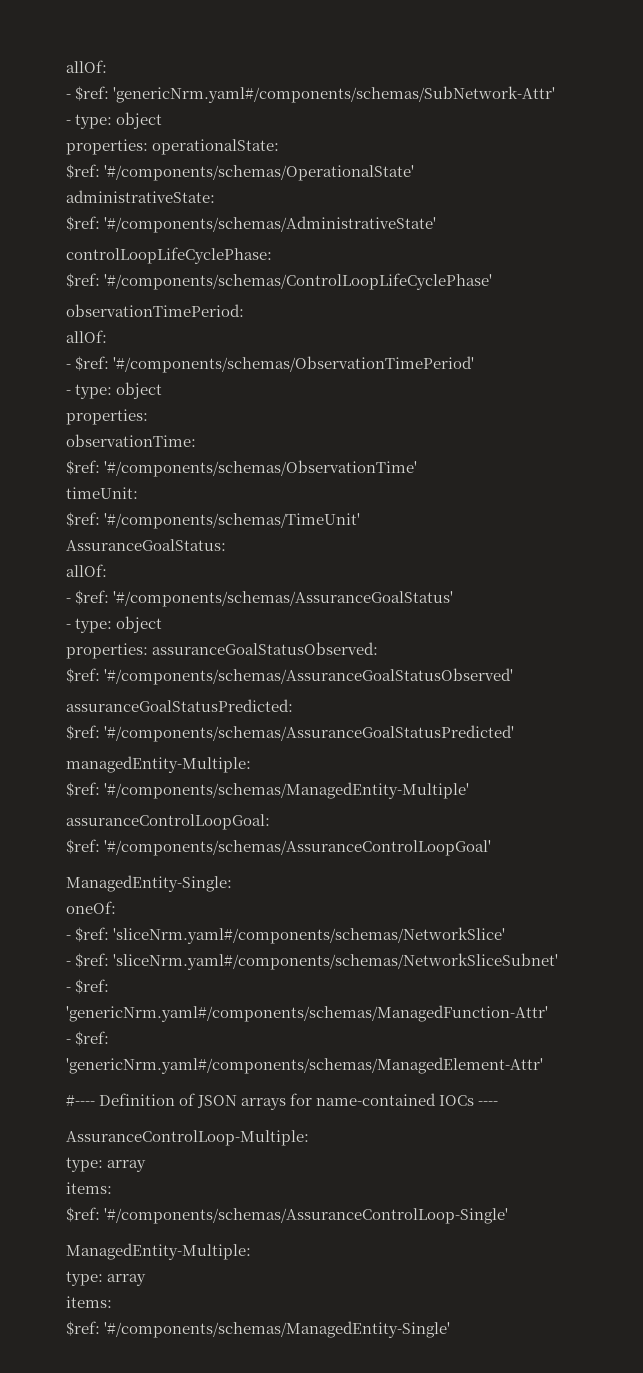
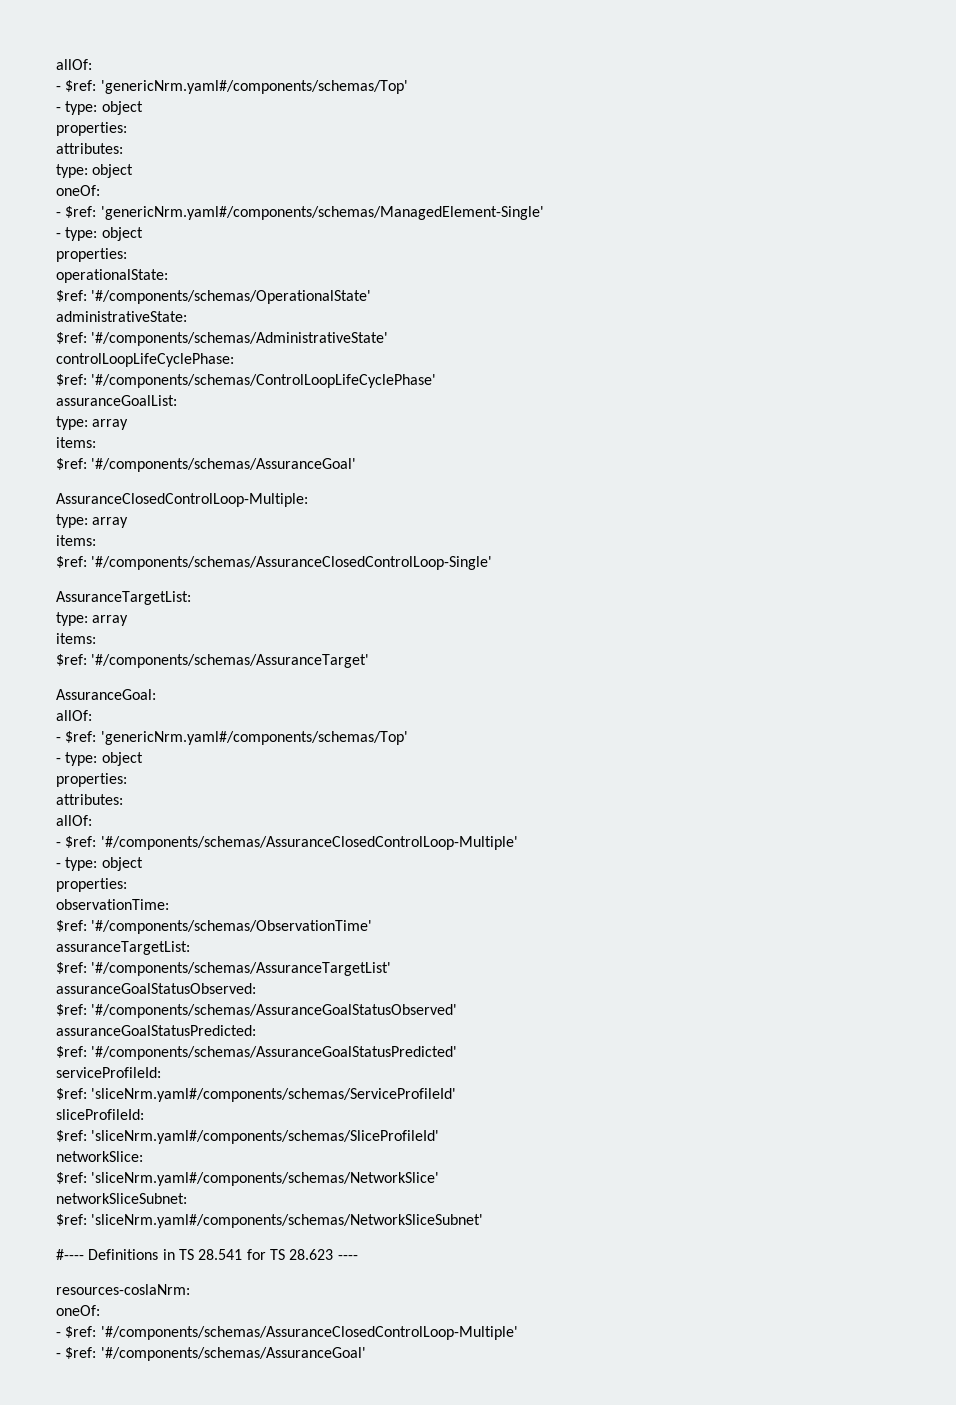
[66,60,107,73] [66,86,556,103] [66,112,163,129] [66,139,148,155] allOf: // - $ref: 'genericNrm.yaml#/components/schemas/SubNetwork-Attr' // - type: object // properties: -> [56,59,92,70] [56,80,408,94] [56,101,143,115] [56,122,127,136] [56,143,123,154] [56,164,134,178] [56,185,100,196] [56,206,544,220] [56,227,143,241] [56,248,127,262] allOf: // - $ref: 'genericNrm.yaml#/components/schemas/Top' // - type: object // properties: // attributes: // type: object // oneOf: // - $ref: 'genericNrm.yaml#/components/schemas/ManagedElement-Single' // - type: object // properties: //
[66,304,244,317] [66,330,107,343] [66,356,475,373] observationTimePeriod: // allOf: // - $ref: '#/components/schemas/ObservationTimePeriod' -> [56,395,177,406] [56,416,129,430] [56,437,96,448] [56,458,357,472] [56,493,308,507] [56,514,129,528] [56,535,96,546] [56,556,493,570] [56,591,191,605] [56,612,129,626] [56,633,96,644] [56,654,370,668] [56,689,156,700] [56,710,92,721] [56,731,408,745] [56,752,143,766] [56,773,127,787] [56,794,123,805] [56,815,92,826] [56,836,518,850] assuranceGoalList: // type: array // items: // $ref: '#/components/schemas/AssuranceGoal' // AssuranceClosedControlLoop-Multiple: // type: array // items: // $ref: '#/components/schemas/AssuranceClosedControlLoop-Single' // AssuranceTargetList: // type: array // items: // $ref: '#/components/schemas/AssuranceTarget' // AssuranceGoal: // allOf: // - $ref: 'genericNrm.yaml#/components/schemas/Top' // - type: object // properties: // attributes: // allOf: // - $ref: '#/components/schemas/AssuranceClosedControlLoop-Multiple'
[66,487,138,499] [66,512,361,529] [66,539,226,551] [66,564,107,577] [66,590,454,607] [66,616,163,633] [66,643,148,659] timeUnit: // $ref: '#/components/schemas/TimeUnit' // AssuranceGoalStatus: // allOf: // - $ref: '#/components/schemas/AssuranceGoalStatus' // - type: object // properties: -> [56,941,190,955] [56,962,392,976] assuranceTargetList: // $ref: '#/components/schemas/AssuranceTargetList' //
[66,756,251,773] [66,782,470,799] [66,814,270,830] [66,839,492,856] [66,875,232,892] [66,901,116,914] [66,927,506,944] [66,953,559,970] [66,979,110,994] [66,1005,548,1022] [66,1031,110,1046] [66,1057,543,1074] [66,1093,499,1110] [66,1130,309,1146] [66,1157,147,1172] [66,1182,112,1194] [66,1207,509,1224] [66,1243,251,1260] [66,1271,147,1286] [66,1296,112,1308] [66,1321,451,1338] managedEntity-Multiple: // $ref: '#/components/schemas/ManagedEntity-Multiple' // assuranceControlLoopGoal: // $ref: '#/components/schemas/AssuranceControlLoopGoal' // ManagedEntity-Single: // oneOf: // - $ref: 'sliceNrm.yaml#/components/schemas/NetworkSlice' // - $ref: 'sliceNrm.yaml#/components/schemas/NetworkSliceSubnet' // - $ref: 'genericNrm.yaml#/components/schemas/ManagedFunction-Attr' // - $ref: 'genericNrm.yaml#/components/schemas/ManagedElement-Attr' // #---- Definition of JSON arrays for name-contained IOCs ---- // AssuranceControlLoop-Multiple: // type: array // items: // $ref: '#/components/schemas/AssuranceControlLoop-Single' // ManagedEntity-Multiple: // type: array // items: // $ref: '#/components/schemas/ManagedEntity-Single' -> [56,1067,161,1078] [56,1088,457,1102] [56,1109,144,1120] [56,1130,440,1144] [56,1151,143,1162] [56,1172,440,1186] [56,1193,187,1204] [56,1214,484,1228] [56,1249,358,1260] [56,1284,190,1295] [56,1305,100,1316] [56,1326,518,1340] [56,1347,366,1361] serviceProfileId: // $ref: 'sliceNrm.yaml#/components/schemas/ServiceProfileId' // sliceProfileId: // $ref: 'sliceNrm.yaml#/components/schemas/SliceProfileId' // networkSlice: // $ref: 'sliceNrm.yaml#/components/schemas/NetworkSlice' // networkSliceSubnet: // $ref: 'sliceNrm.yaml#/components/schemas/NetworkSliceSubnet' // #---- Definitions in TS 28.541 for TS 28.623 ---- // resources-coslaNrm: // oneOf: // - $ref: '#/components/schemas/AssuranceClosedControlLoop-Multiple' // - $ref: '#/components/schemas/AssuranceGoal'

